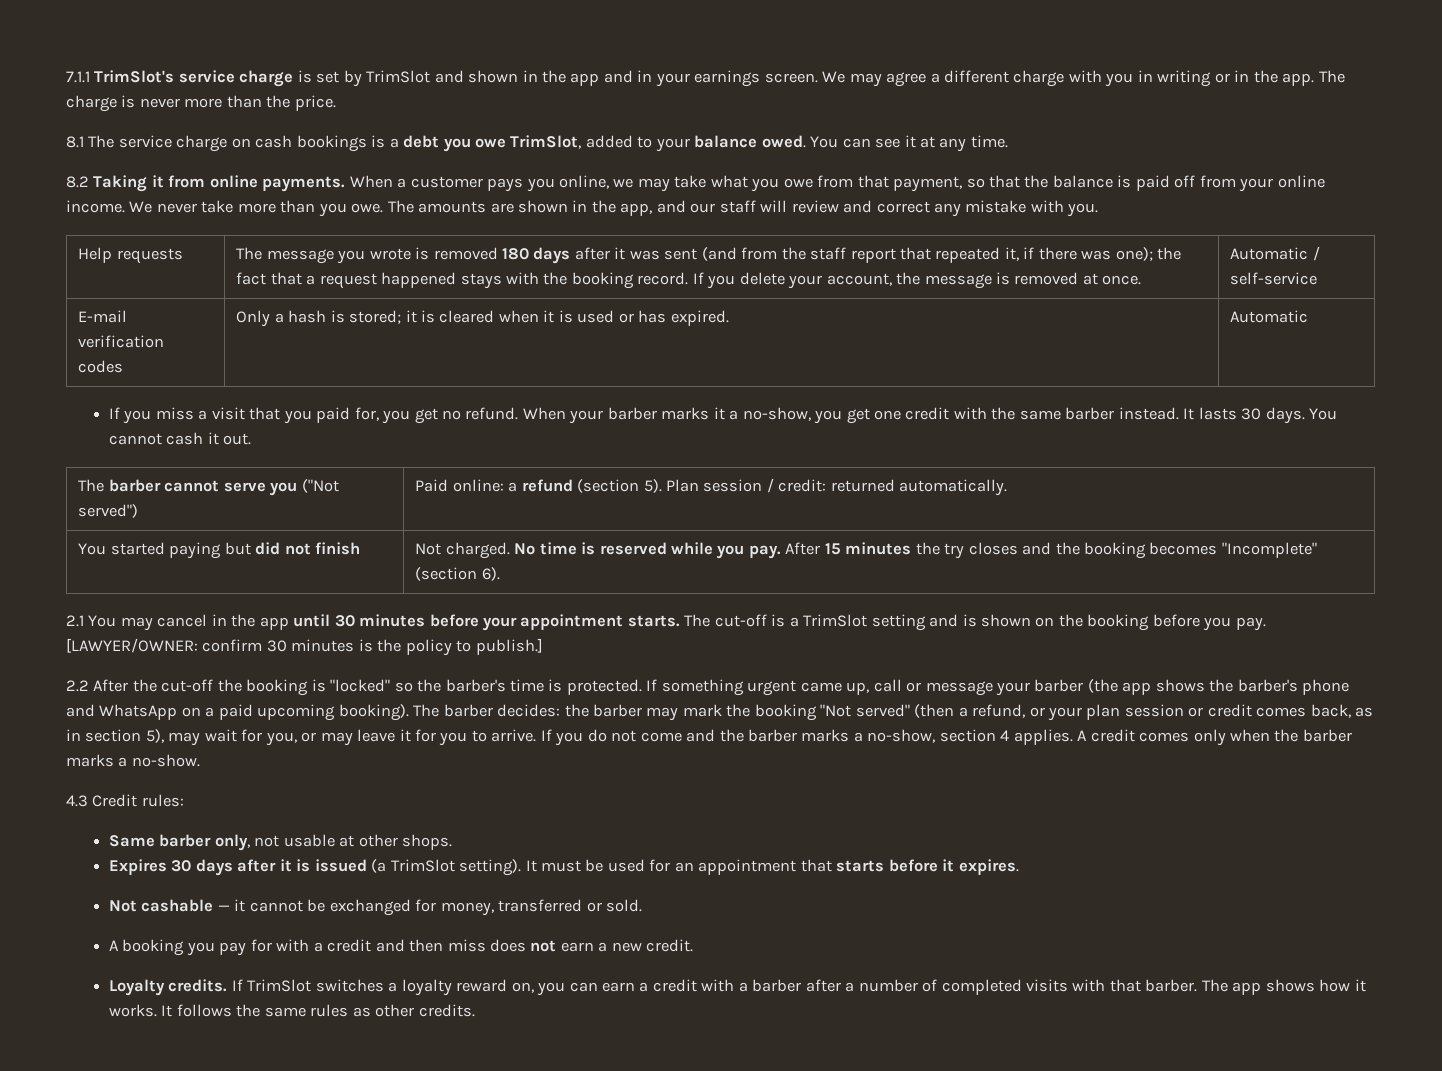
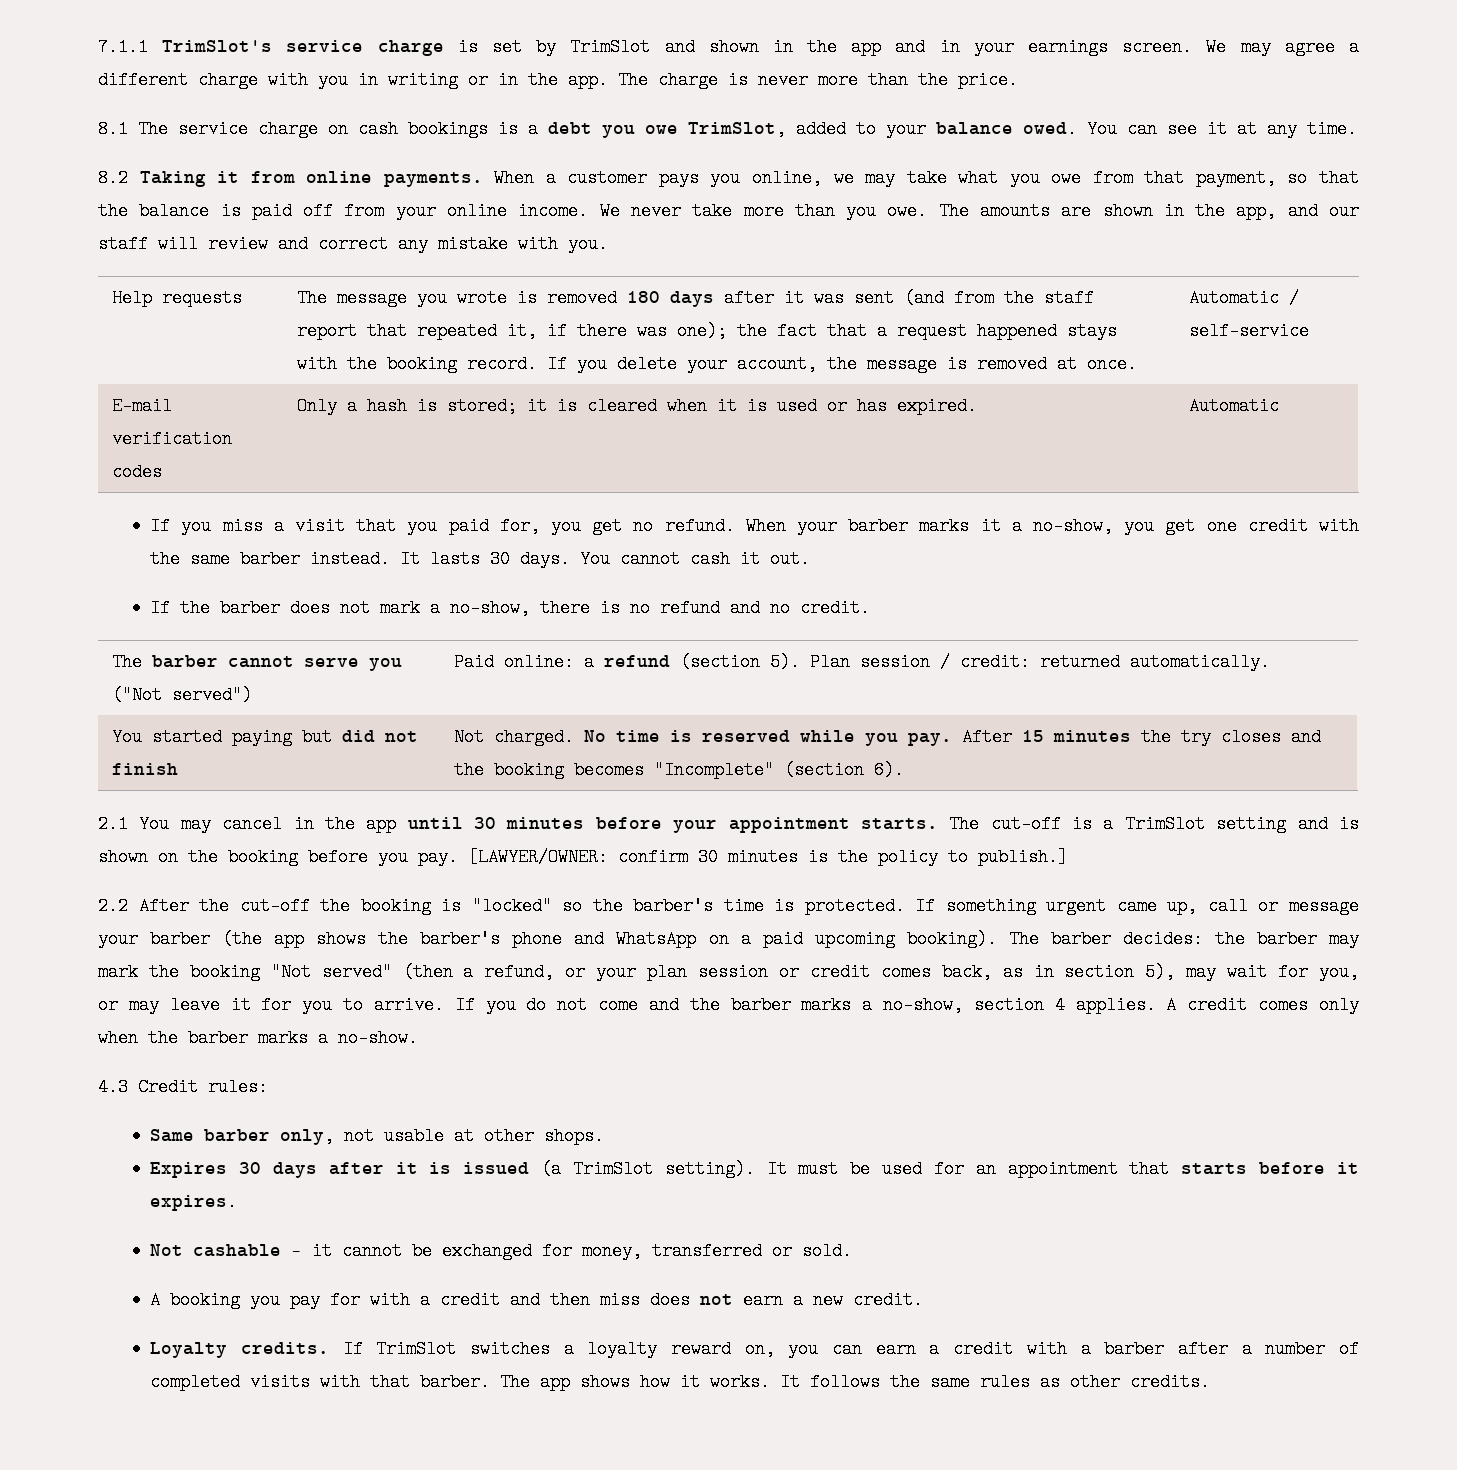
(252, 439) none -> [150,599,871,617] // If the barber does not mark a no-show, there is no refund and no credit.

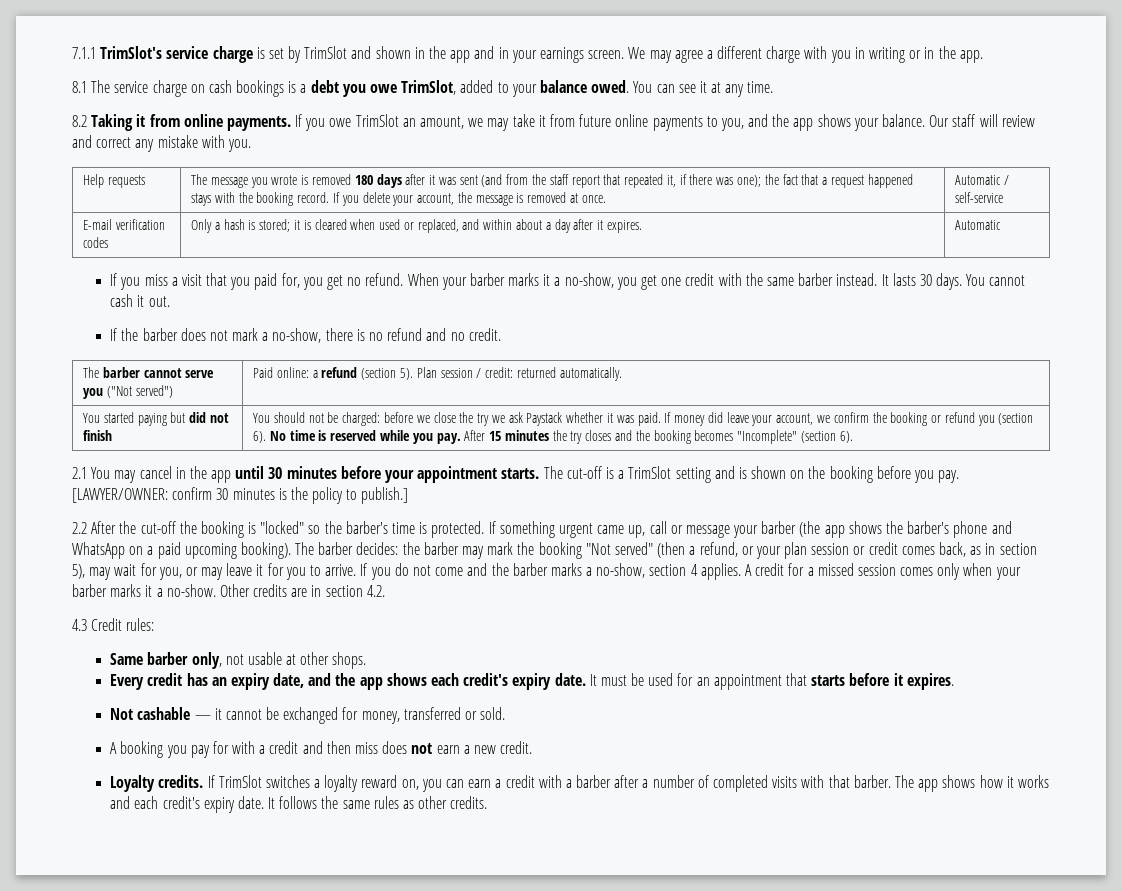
[618,71,1018,89] The charge is never more than the price. -> (983, 56) none
[494,169,1359,187] [98,202,1359,220] When a customer pays you online, we may take what you owe from that payment, so that the balance is paid off from your online income. We never take more than you owe. The amounts are shown in the app, and our -> [295,114,950,131] If you owe TrimSlot an amount, we may take it from future online payments to you, and the app shows your balance. Our
[717,397,978,415] it is used or has expired. -> [379,219,642,233] used or replaced, and within about a day after it expires.
[454,728,575,746] Not charged. -> [253,412,1034,426] [253,431,267,443] You should not be charged: before we close the try we ask Paystack whether it was paid. If money did leave your account, we confirm the booking or refund you (section 6).
(1248, 1005) none -> [788,563,896,576] for a missed session
[148,1029,308,1047] the barber marks -> [995,567,1021,580] [72,584,153,597] your barber marks it
(418, 1038) none -> [219,584,385,597] Other credits are in section 4.2.
[150,1160,755,1178] Expires 30 days after it is issued (a TrimSlot setting). -> [110,673,586,690] Every credit has an expiry date, and the app shows each credit's expiry date.
[710,1373,771,1391] works. -> [1017,775,1049,788] [110,796,264,813] works and each credit's expiry date.

